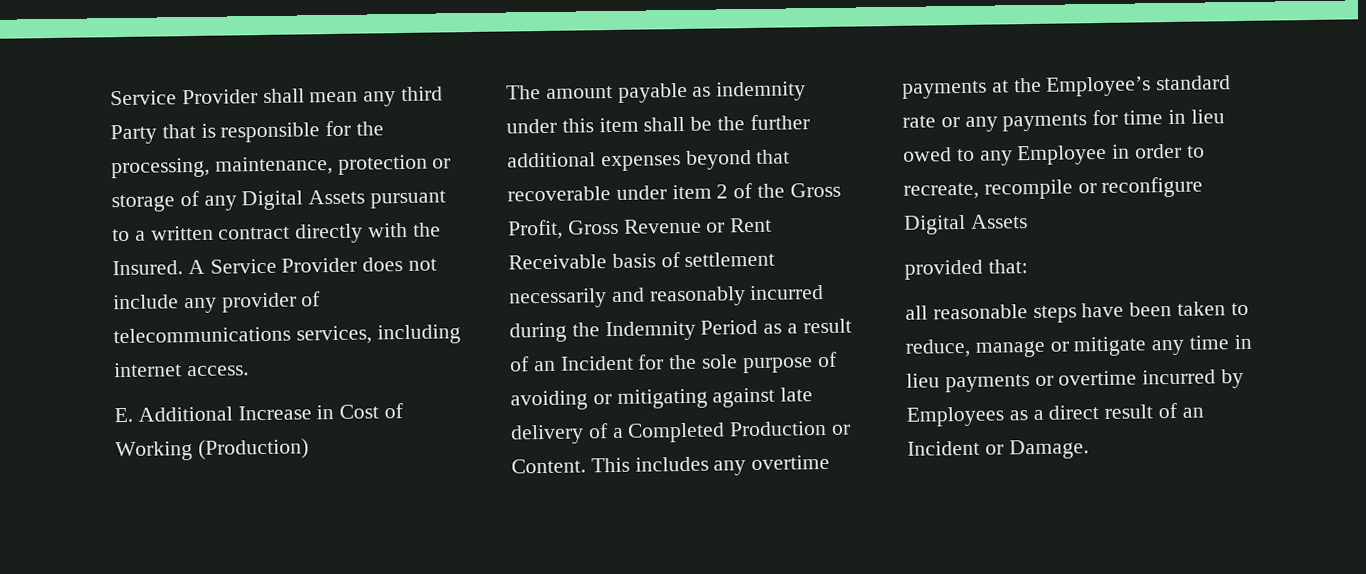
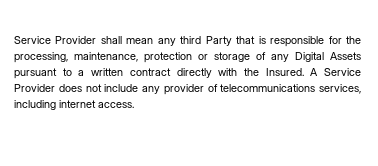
[114,402,405,423] [115,438,309,462] [506,81,807,103] [506,114,810,134] [507,149,791,172] [507,182,841,202] [508,217,773,240] [508,251,776,270] [509,284,825,309] [509,318,852,343] [509,351,838,374] [510,387,814,411] [510,420,852,445] [511,454,831,476] [902,75,1232,99] [902,109,1225,132] [903,143,1205,166] [903,176,1204,200] [904,214,1028,235] [904,259,1028,280] [905,301,1249,324] [905,334,1252,358] [906,368,1245,393] [906,402,1204,427] [907,439,1089,460] // E. Additional Increase in Cost of Working (Production) // The amount payable as indemnity under this item shall be the further additional expenses beyond that recoverable under item 2 of the Gross Profit, Gross Revenue or Rent Receivable basis of settlement necessarily and reasonably incurred during the Indemnity Period as a result of an Incident for the sole purpose of avoiding or mitigating against late delivery of a Completed Production or Content. This includes any overtime payments at the Employee’s standard rate or any payments for time in lieu owed to any Employee in order to recreate, recompile or reconfigure Digital Assets // provided that: // all reasonable steps have been taken to reduce, manage or mitigate any time in lieu payments or overtime incurred by Employees as a direct result of an Incident or Damage. -> (134, 105) none

